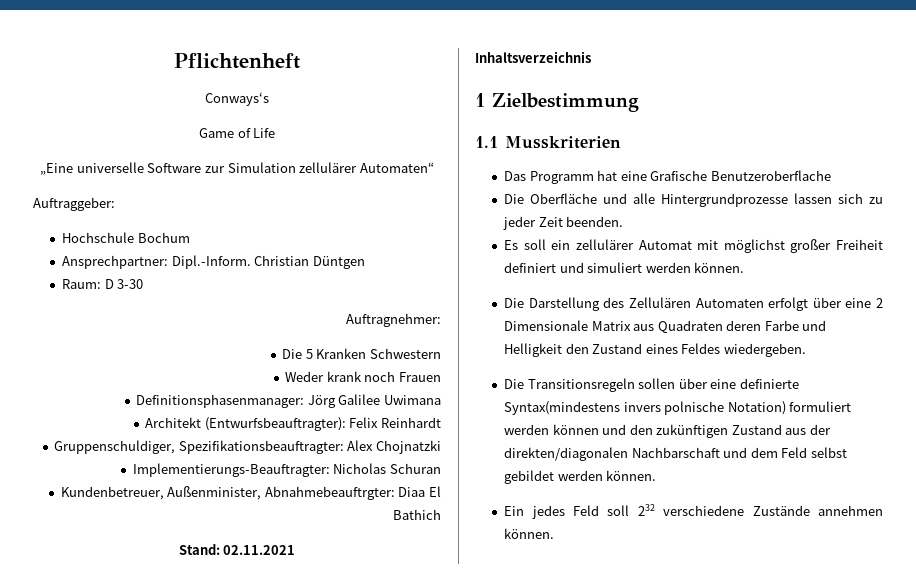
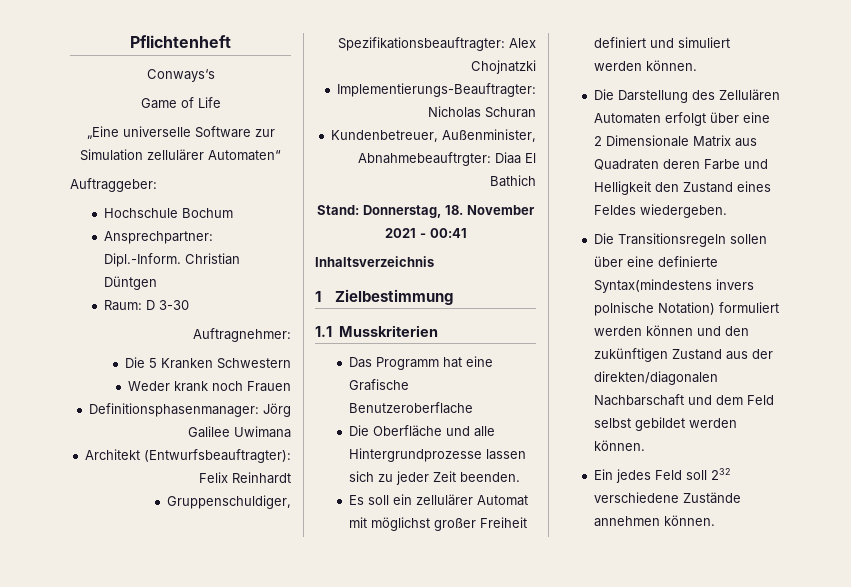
[223,545,296,555] 02.11.2021 -> [363,205,535,218] [384,228,467,238] Donnerstag, 18. November 2021 - 00:41

